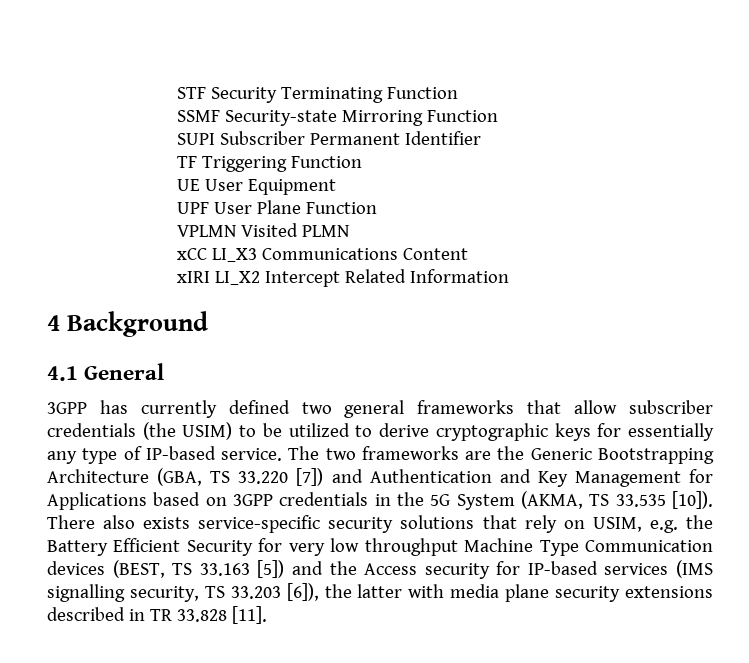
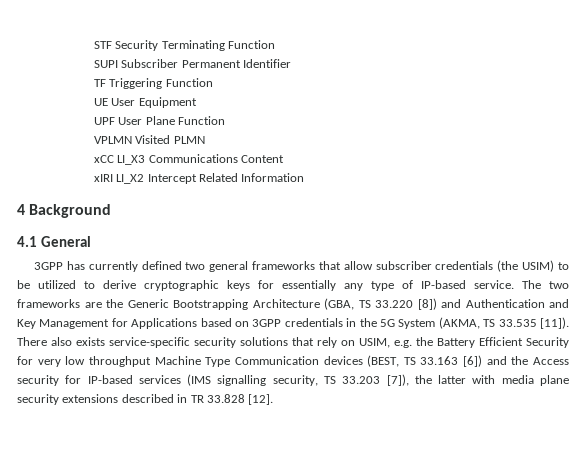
[177,110,499,126] // SSMF Security-state Mirroring Function -> (276, 44) none
[296,468,324,486] [7]) -> [417,298,437,310] [8])
[671,491,713,509] [10]). -> [539,317,569,329] [11]).
[257,560,285,578] [5]) -> [463,355,483,367] [6])
[286,583,319,601] [6]), -> [386,374,409,386] [7]),
[231,606,267,624] [11]. -> [248,394,274,405] [12].

